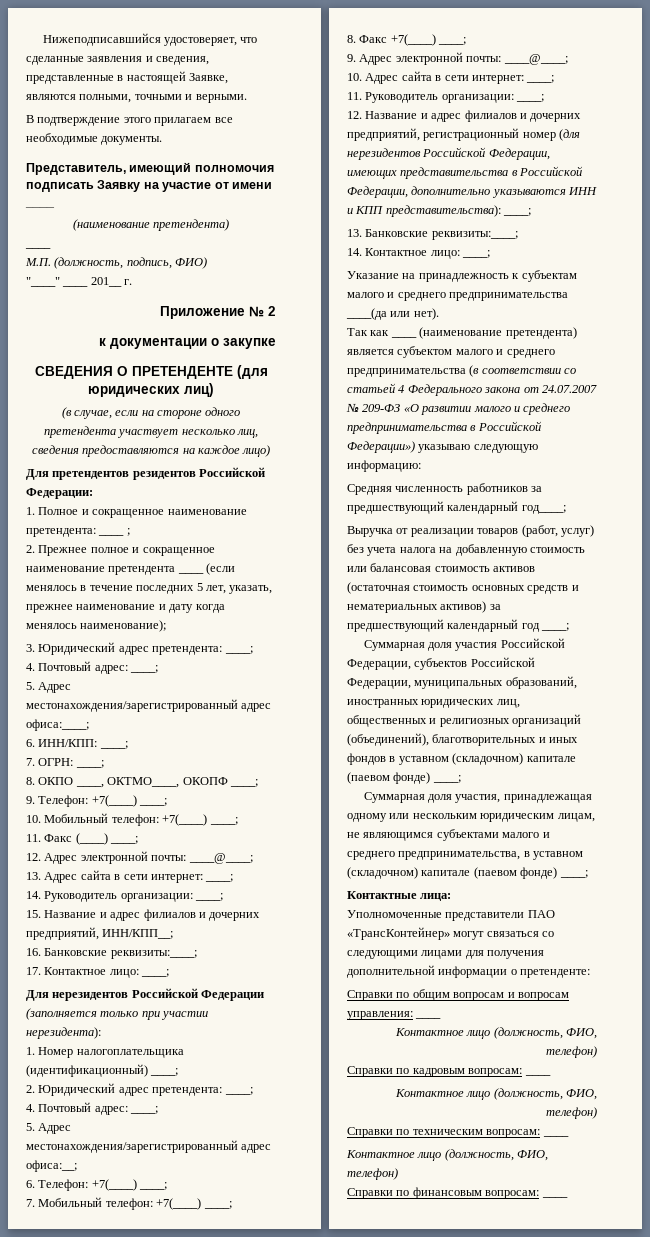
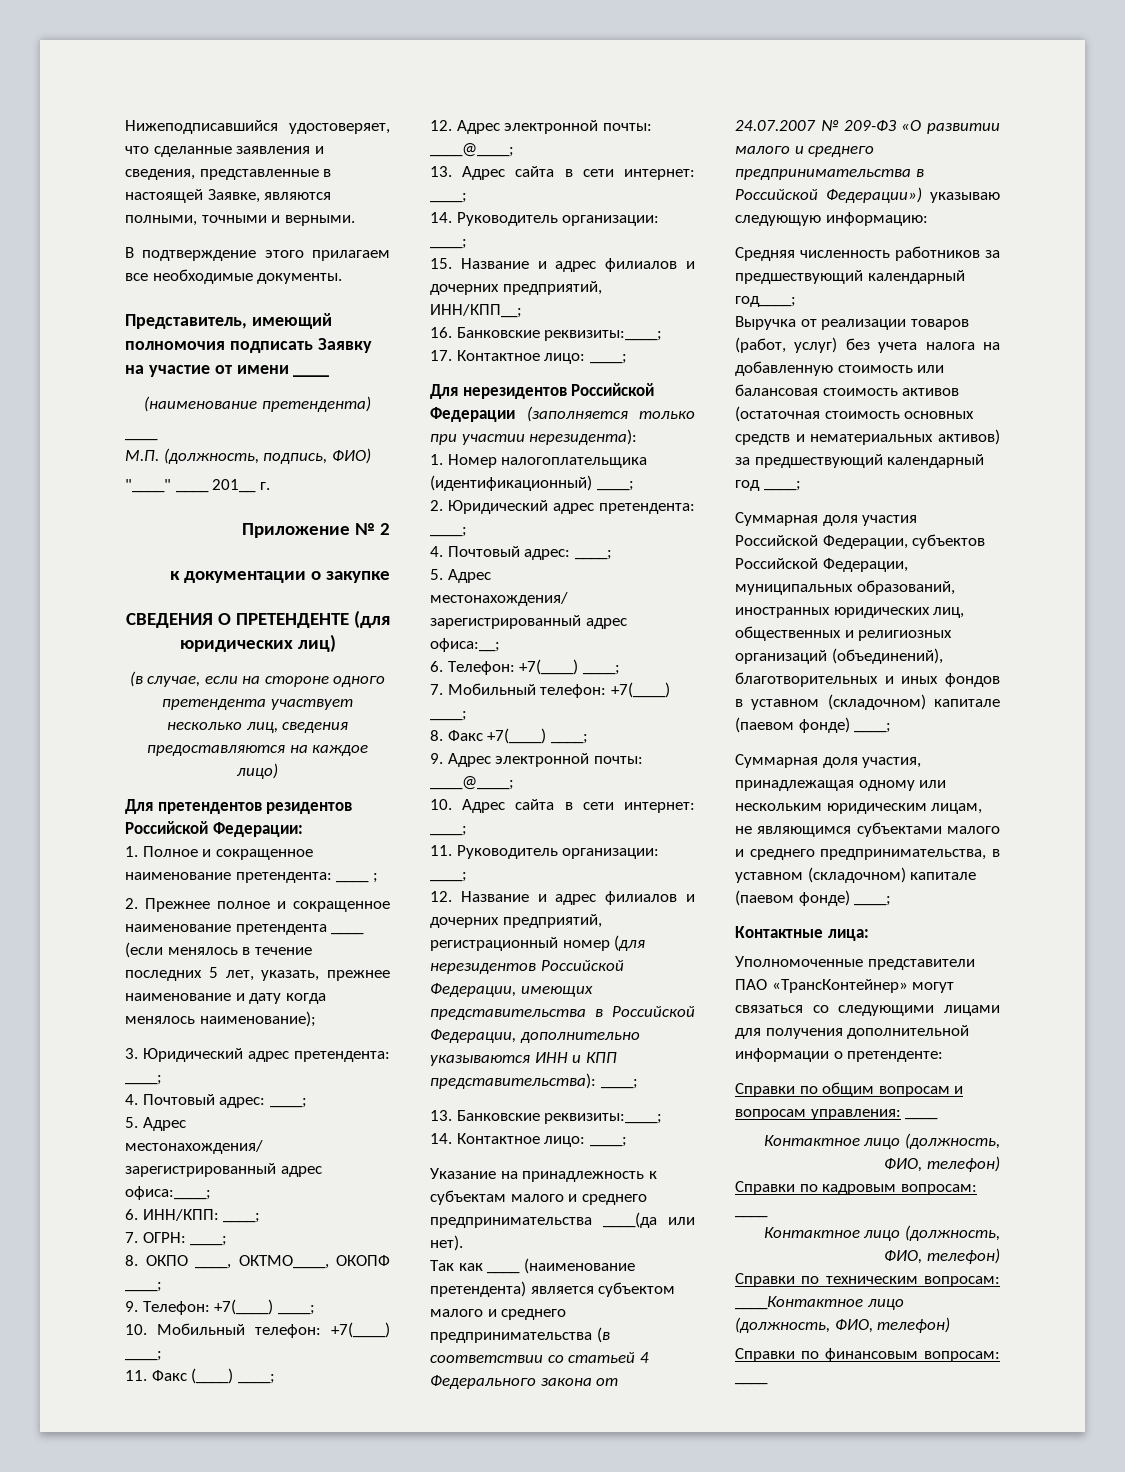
[542,1135,569,1137] [346,1150,415,1158] ____ // Контактное -> [735,1296,863,1310] ____Контактное

